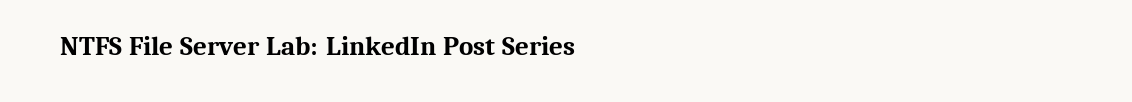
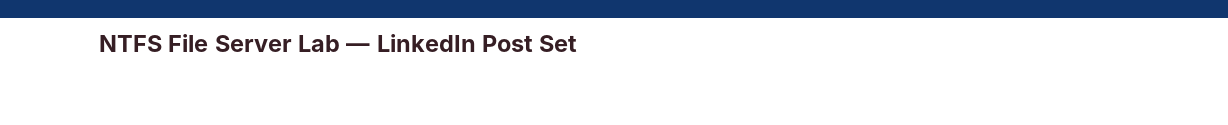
[266,36,319,55] Lab: -> [298,35,371,52] Lab —
[501,36,575,55] Series -> [539,35,578,52] Set

